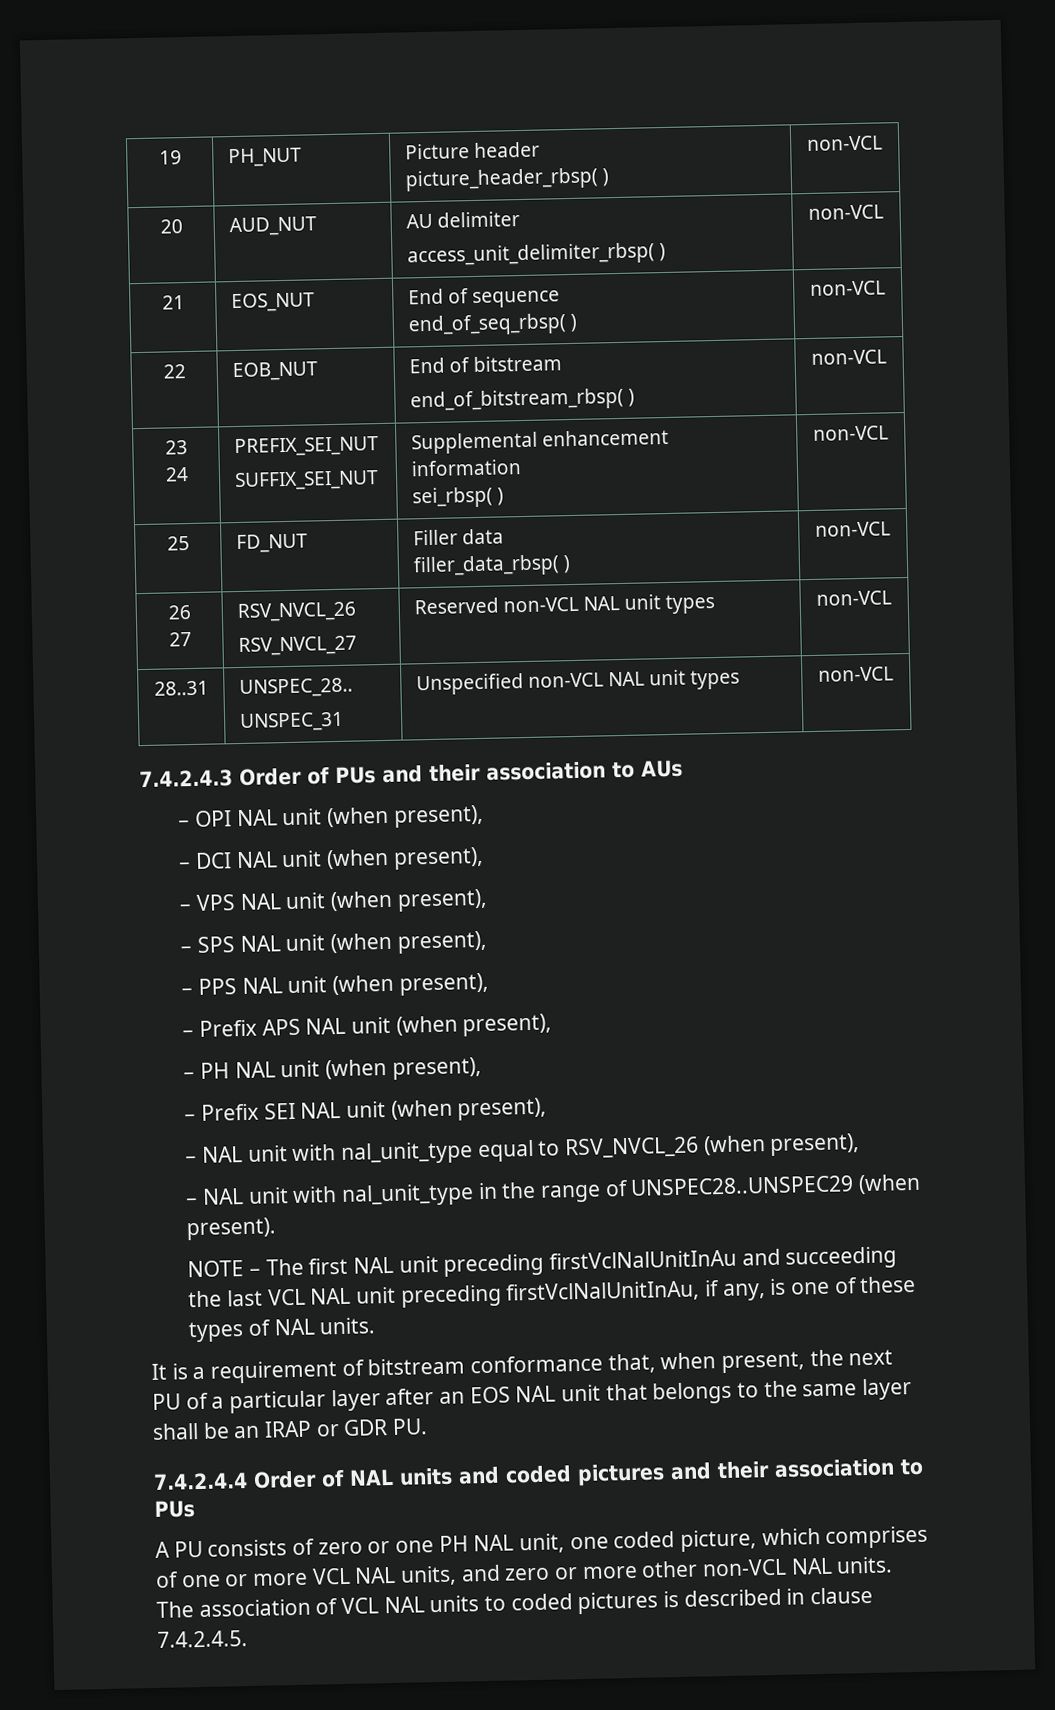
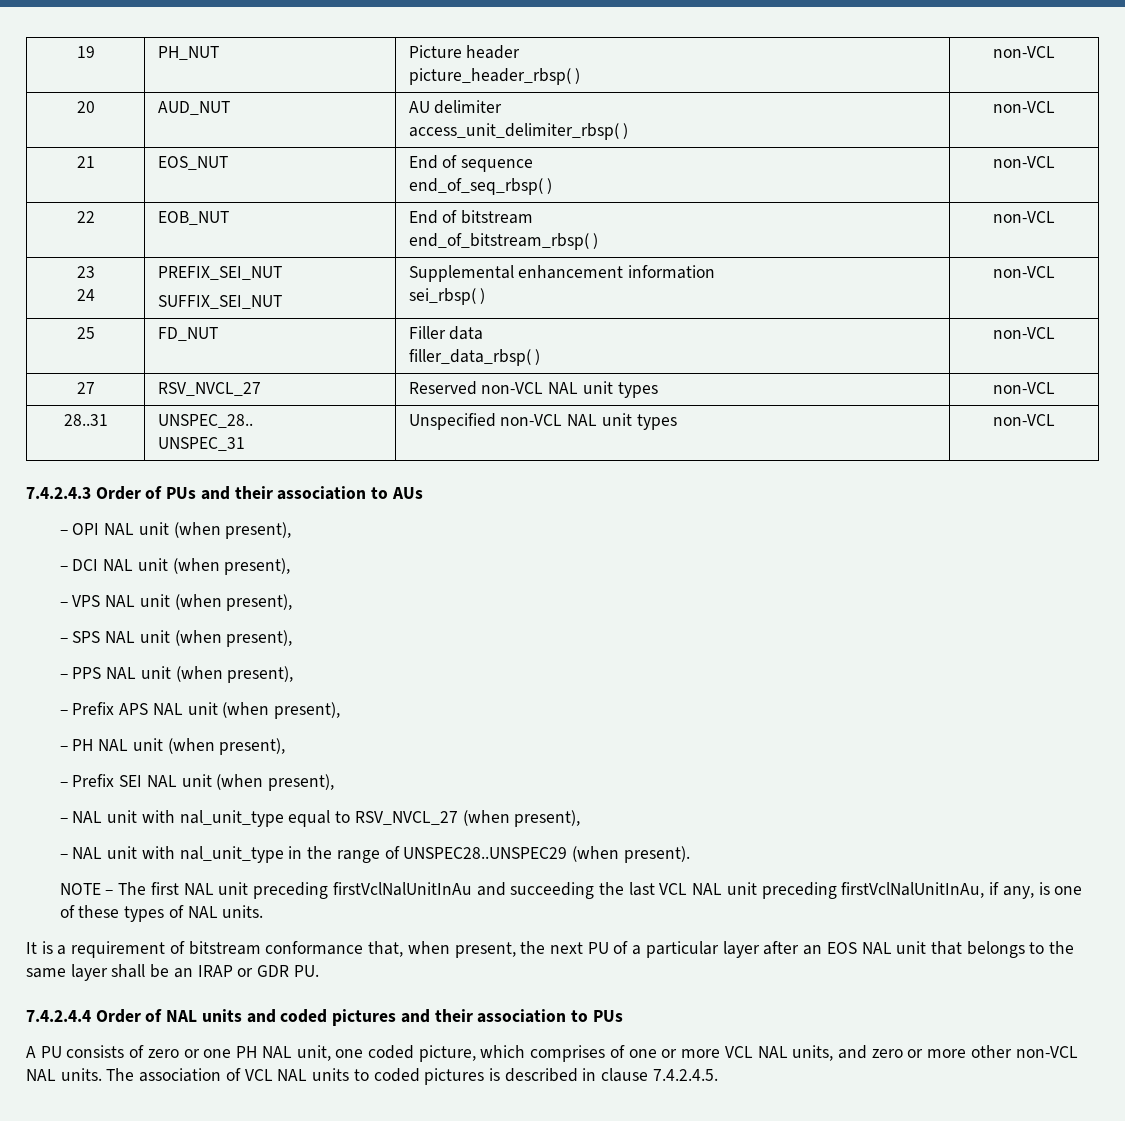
[167,604,191,620] 26 // -> (1055, 333) none
[236,601,357,623] RSV_NVCL_26 // -> (95, 388) none
[564,1136,700,1159] RSV_NVCL_26 -> [354,811,458,825] RSV_NVCL_27

